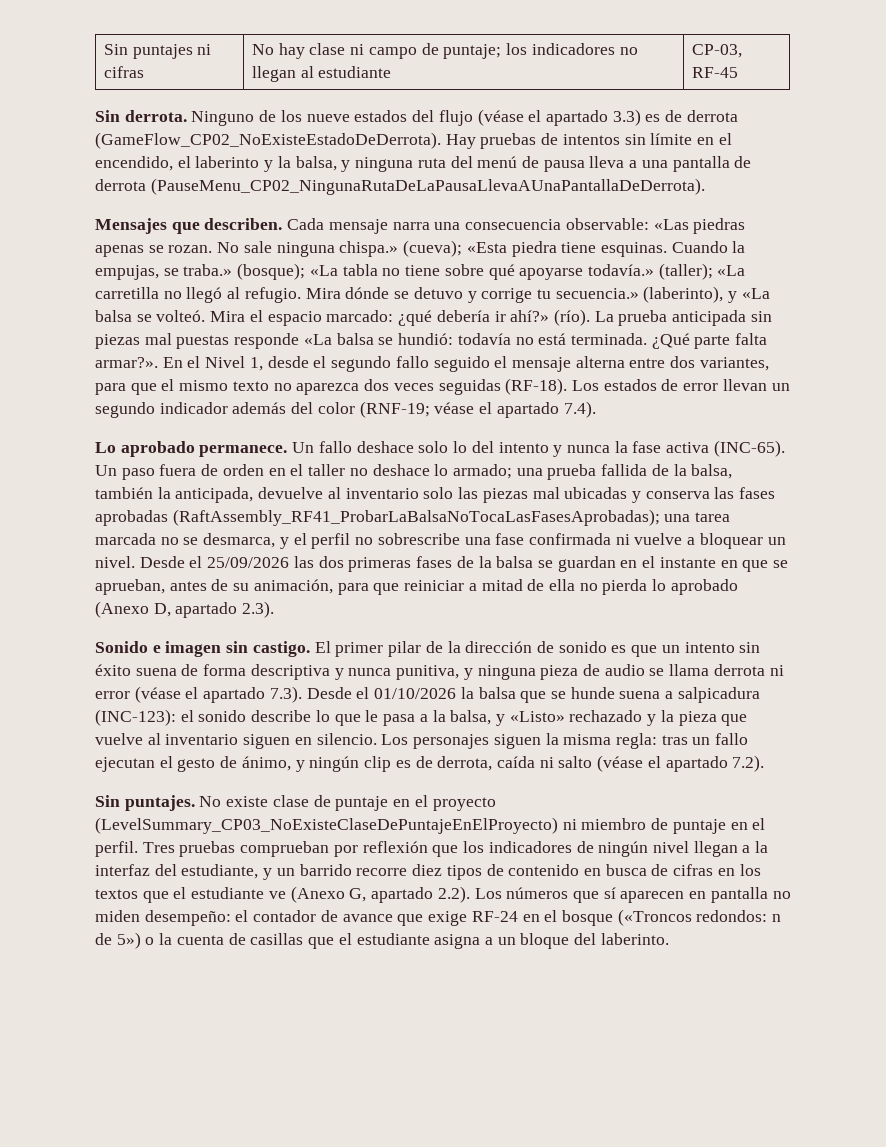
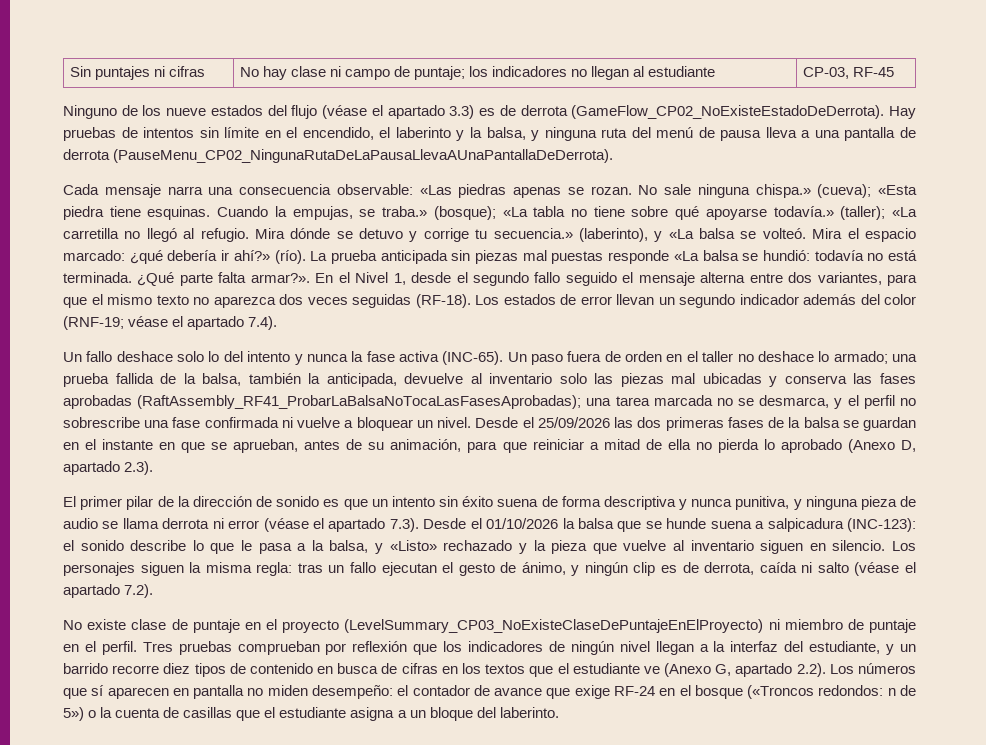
[95,110,187,122] Sin derrota. -> (894, 72) none
[95,218,283,234] Mensajes que describen. -> (614, 156) none
[95,441,288,457] Lo aprobado permanece. -> (278, 323) none
[95,641,310,657] Sonido e imagen sin castigo. -> (154, 468) none
[95,795,195,811] Sin puntajes. -> (154, 591) none

